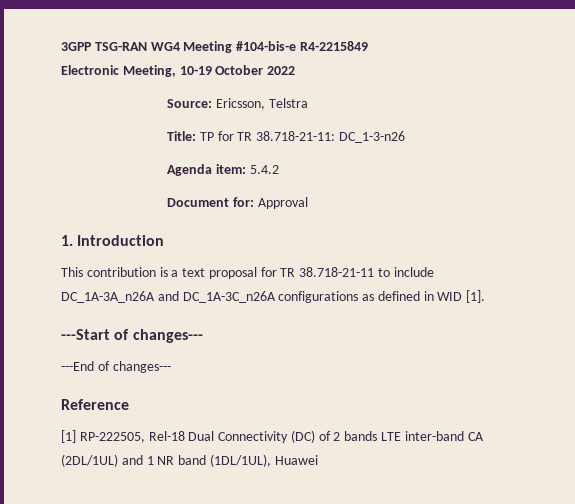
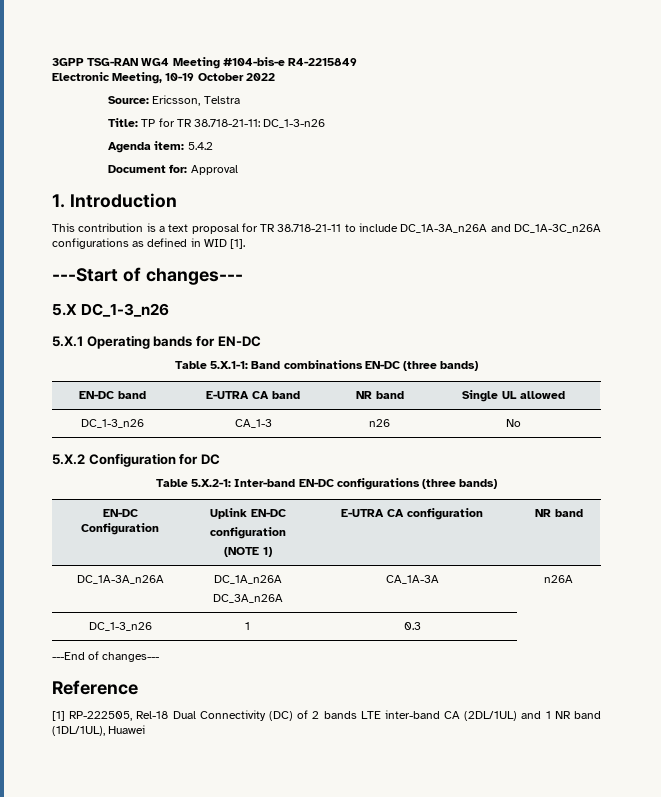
(203, 336) none -> [52,303,170,317] [52,335,261,349] [174,360,479,371] [79,391,146,399] [206,391,300,399] [355,391,404,399] [461,390,565,402] [81,419,144,428] [234,419,272,428] [369,419,390,427] [505,419,521,427] [52,453,220,467] [155,478,498,490] [102,509,138,517] [81,523,159,535] [209,508,286,519] [209,527,286,539] [223,547,272,557] [341,508,483,520] [534,509,583,517] [76,575,164,584] [213,575,282,584] [212,594,283,603] [385,575,439,584] [544,575,573,583] [88,622,152,631] [245,622,250,630] [403,622,421,630] // 5.X DC_1-3_n26 // 5.X.1 Operating bands for EN-DC // Table 5.X.1-1: Band combinations EN-DC (three bands) // EN-DC band | E-UTRA CA band | NR band | Single UL allowed // DC_1-3_n26 | CA_1-3 | n26 | No // 5.X.2 Configuration for DC // Table 5.X.2-1: Inter-band EN-DC configurations (three bands) // EN-DC // Configuration | Uplink EN-DC // configuration // (NOTE 1) | E-UTRA CA configuration | NR band // DC_1A-3A_n26A | DC_1A_n26A // DC_3A_n26A | CA_1A-3A | n26A // DC_1-3_n26 | 1 | 0.3

